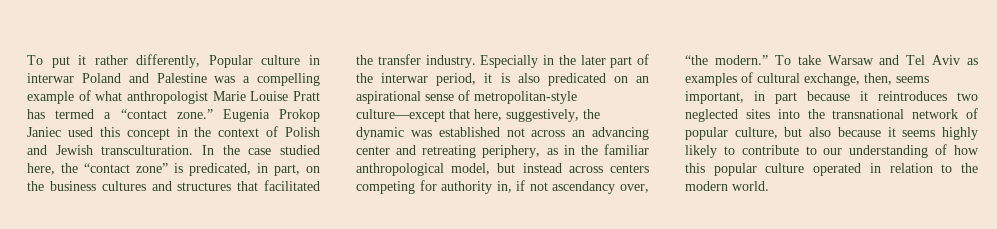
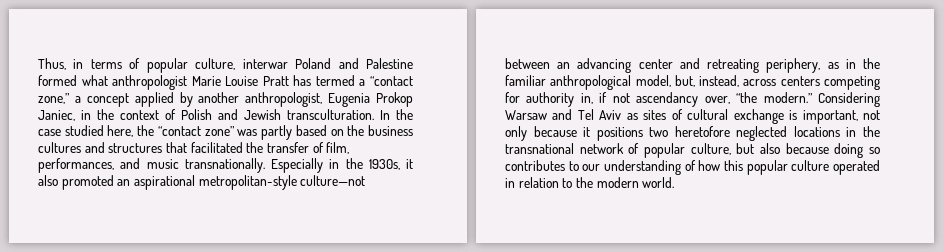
[27,54,320,68] [27,73,320,86] [27,90,91,104] To put it rather differently, Popular culture in interwar Poland and Palestine was a compelling example of -> [38,58,414,73] [38,75,77,86] Thus, in terms of popular culture, interwar Poland and Palestine formed
[176,109,320,122] [27,127,170,140] zone.” Eugenia Prokop Janiec used this concept -> [38,92,413,107] [38,110,75,121] zone,” a concept applied by another anthropologist, Eugenia Prokop Janiec,
[174,163,300,176] is predicated, in part, -> [237,125,327,140] was partly based
[425,54,649,68] [356,73,649,86] [356,90,577,104] [356,109,600,122] [356,127,566,140] industry. Especially in the later part of the interwar period, it is also predicated on an aspirational sense of metropolitan-style culture—except that here, suggestively, the dynamic was established not across -> [312,142,350,154] [38,158,413,173] [38,175,366,190] [505,58,550,69] of film, performances, and music transnationally. Especially in the 1930s, it also promoted an aspirational metropolitan-style culture—not between
[497,163,562,173] but instead -> [674,75,740,87] but, instead,
[774,55,821,65] To take -> [818,92,880,107] Considering
[685,73,737,86] examples -> [643,110,667,120] sites
[804,73,929,86] [685,91,978,104] [685,109,800,122] exchange, then, seems important, in part because it reintroduces two neglected sites into -> [733,109,880,124] [505,126,857,141] exchange is important, not only because it positions two heretofore neglected locations in
[887,127,978,140] [685,145,799,158] it seems highly likely to contribute -> [834,143,880,158] [505,160,565,171] doing so contributes

